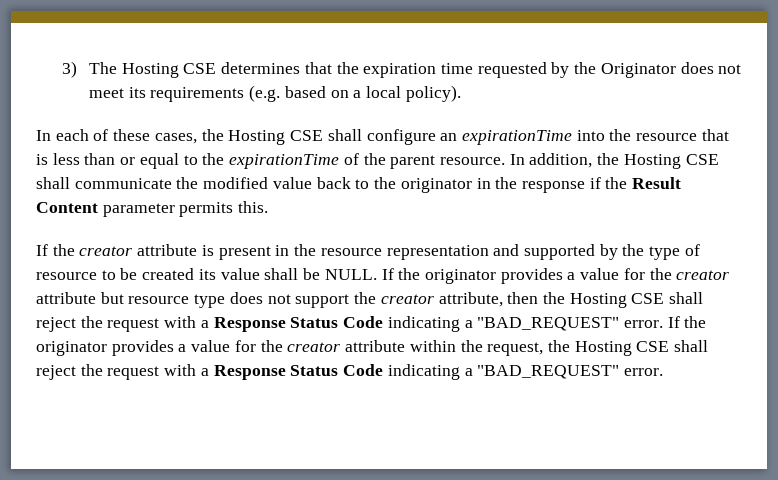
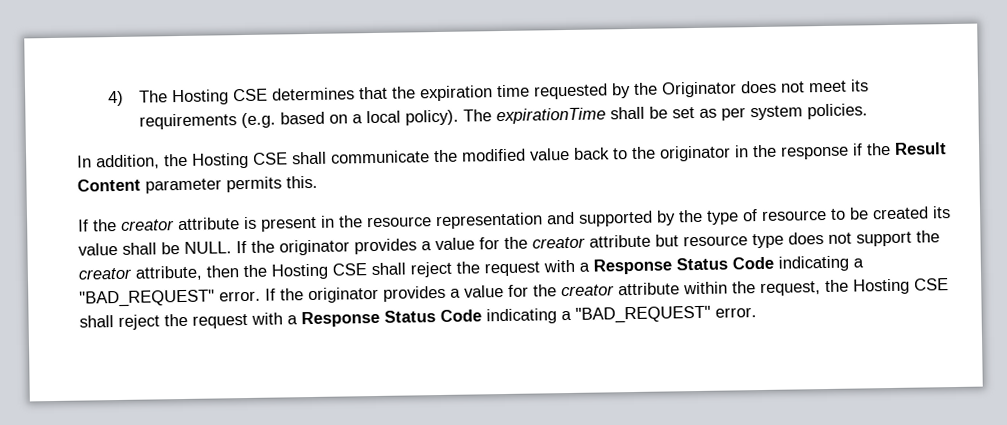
[62,61,78,78] 3) -> [107,90,124,107] 4)
[36,129,729,145] [36,153,505,169] // In each of these cases, the Hosting CSE shall configure an expirationTime into the resource that is less than or equal to the expirationTime of the parent resource. -> [463,103,869,125] The expirationTime shall be set as per system policies. //

